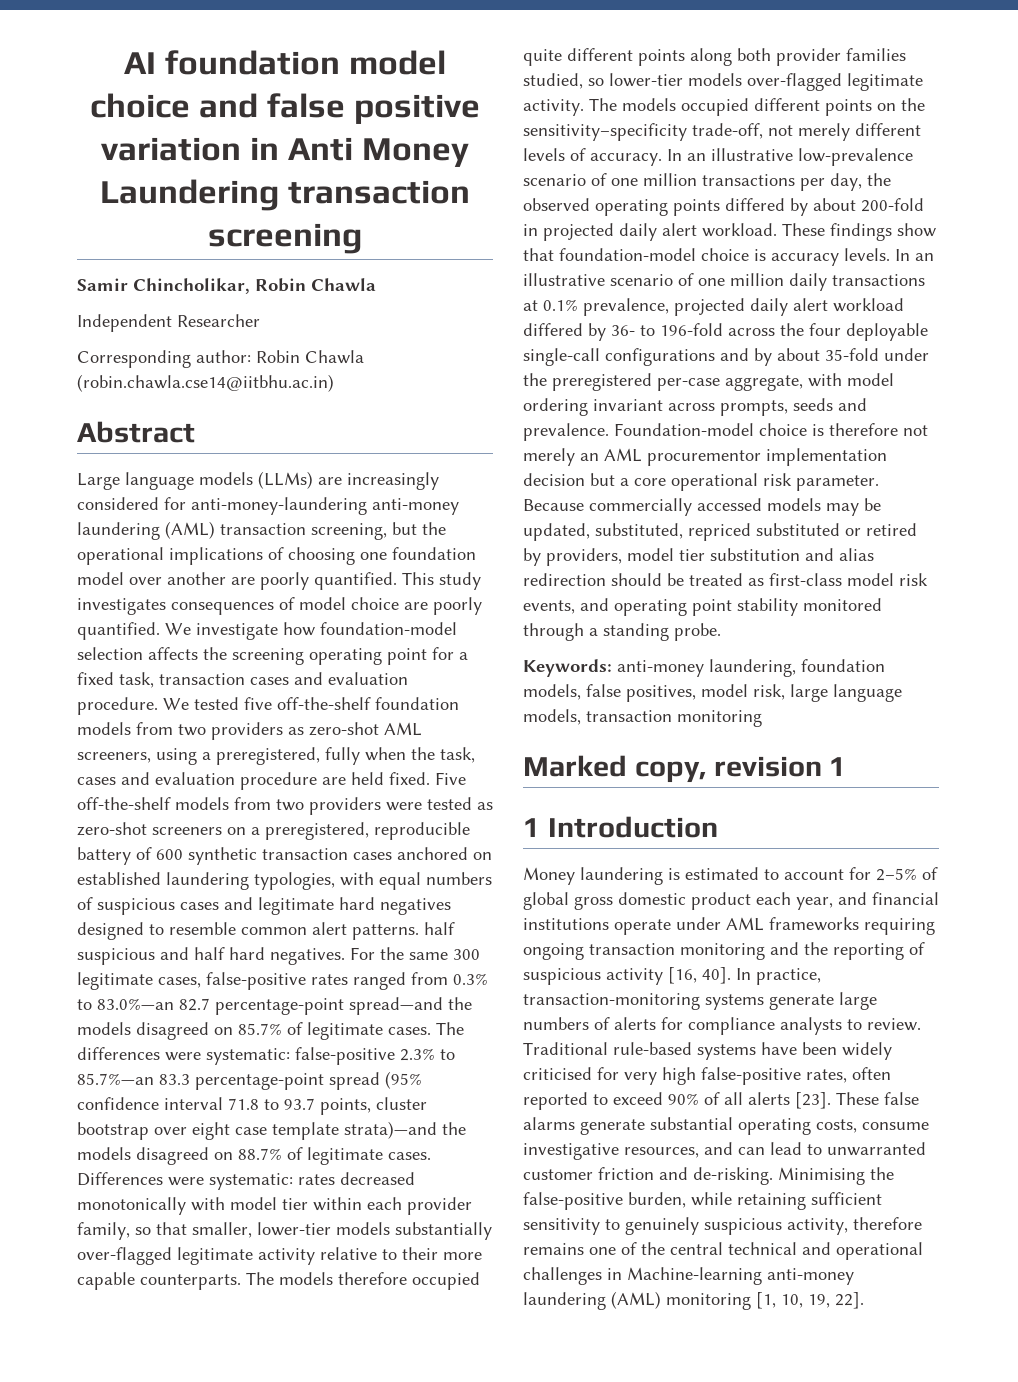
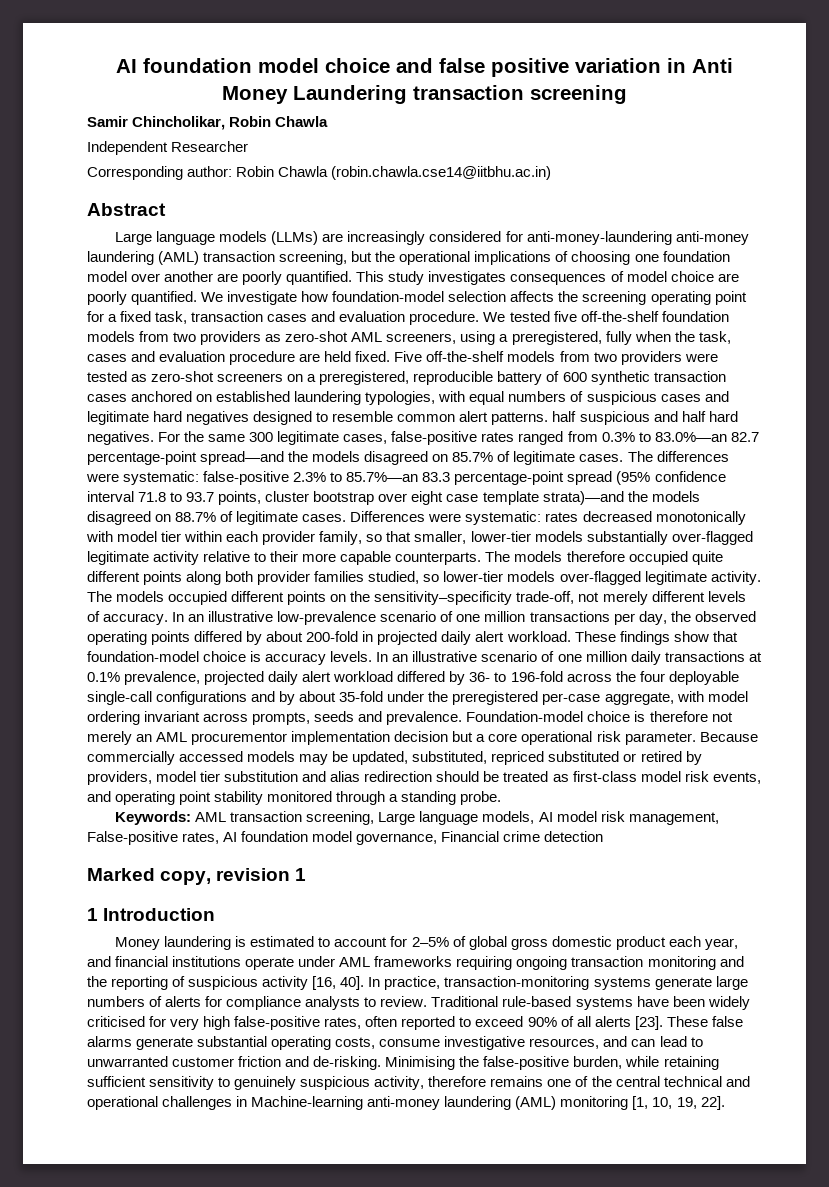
[617,659,885,677] [523,684,902,702] [523,709,762,727] anti-money laundering, foundation models, false positives, model risk, large language models, transaction monitoring -> [195,811,719,825] [87,831,604,845] AML transaction screening, Large language models, AI model risk management, False-positive rates, AI foundation model governance, Financial crime detection

